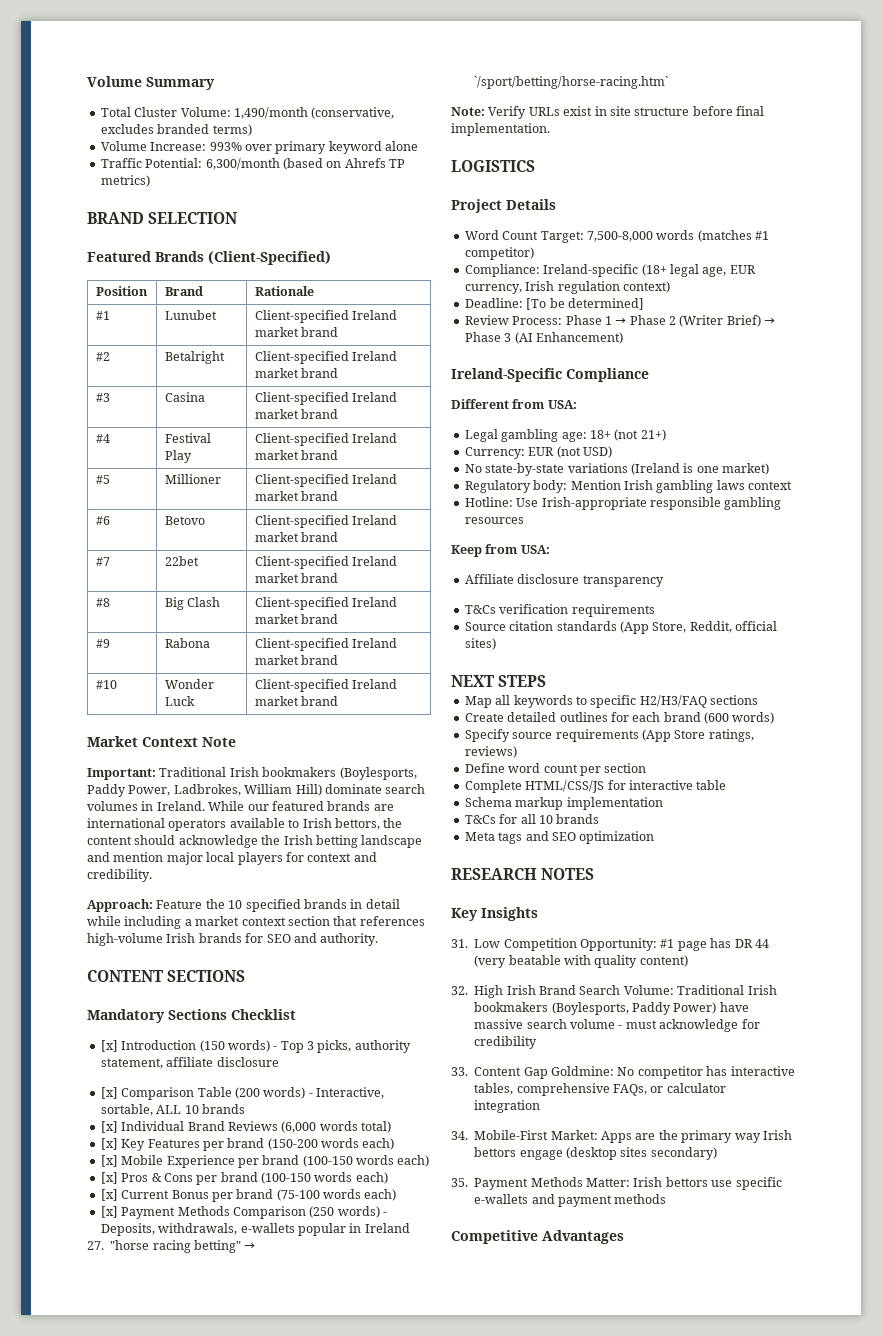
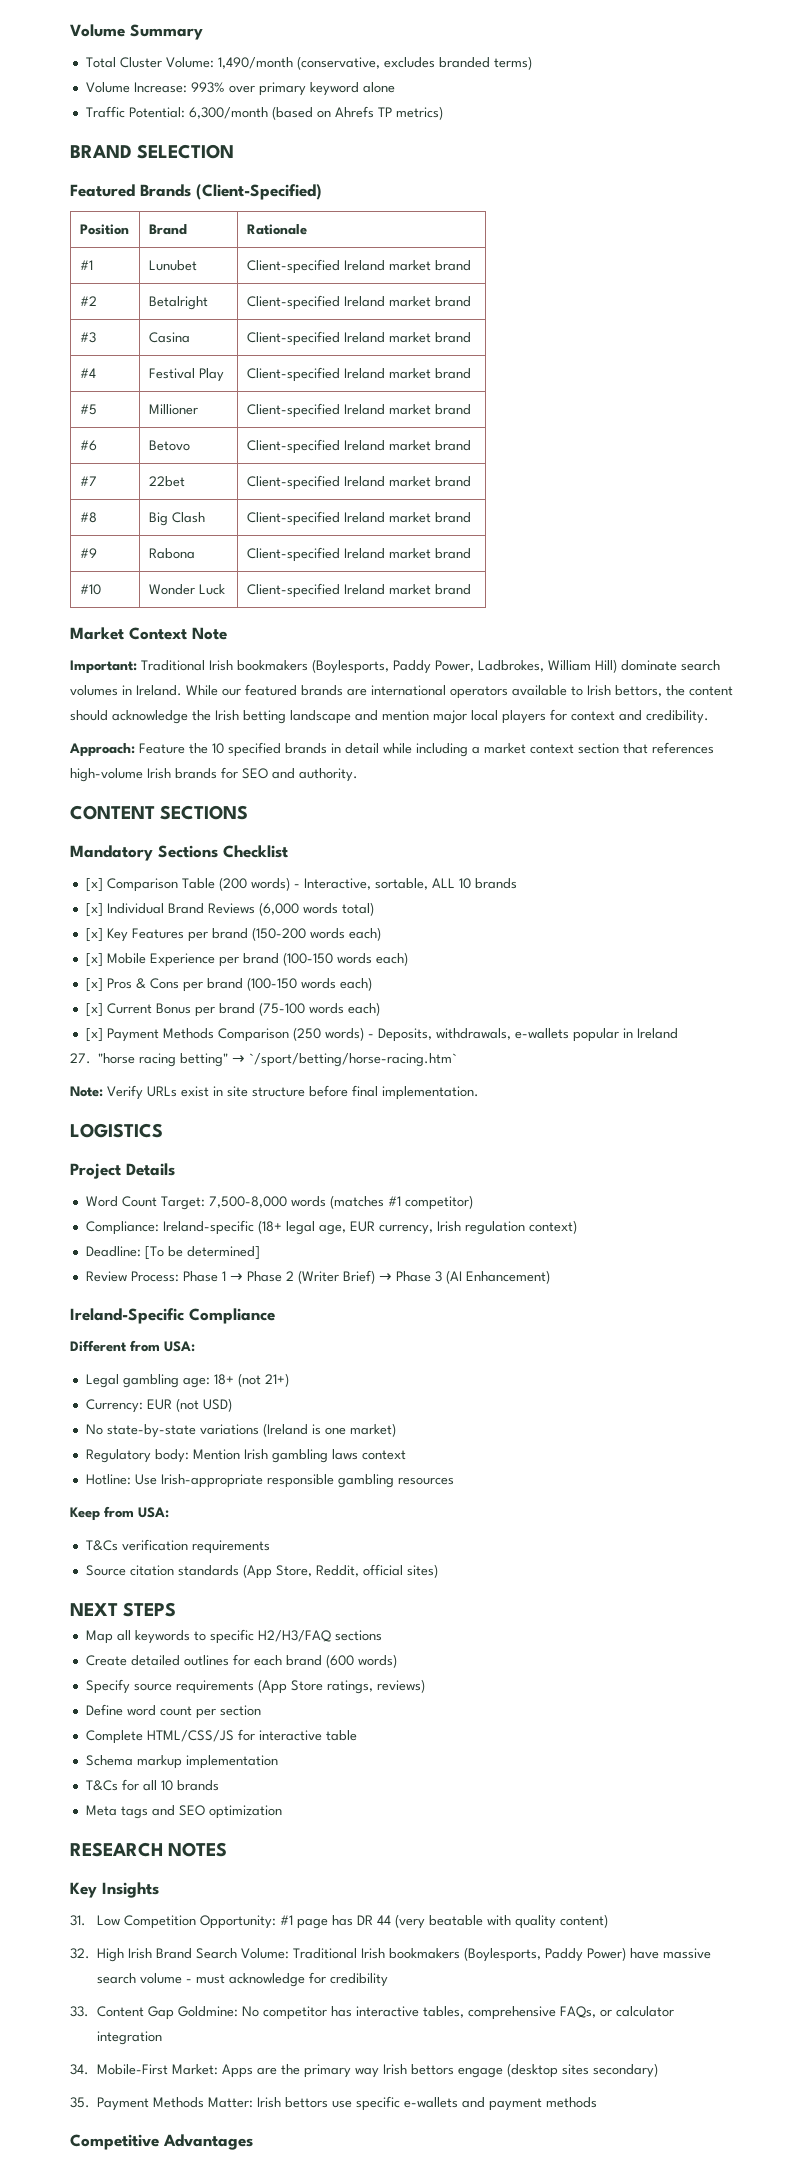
[100,1040,411,1053] [100,1057,279,1069] // [x] Introduction (150 words) - Top 3 picks, authority statement, affiliate disclosure -> (288, 851) none
[464,574,664,587] // Affiliate disclosure transparency -> (169, 1512) none

